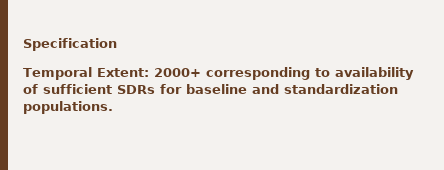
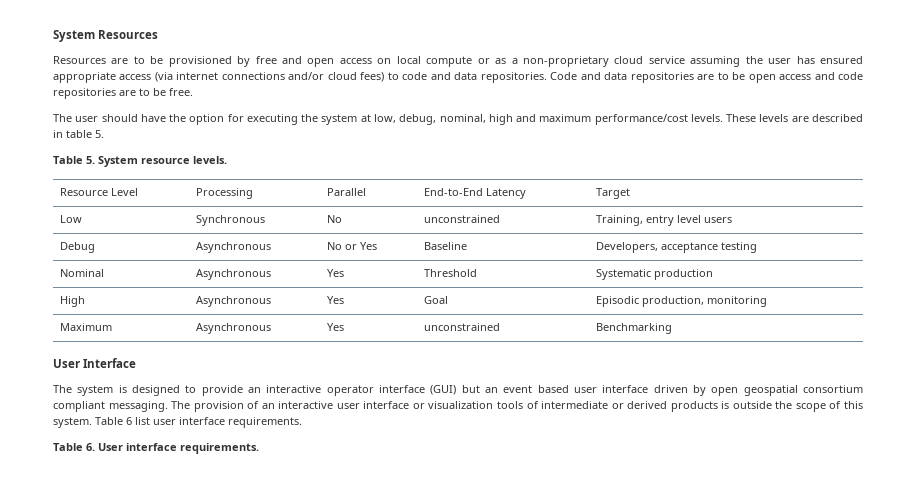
[23,38,117,51] [23,67,414,80] [23,84,398,94] [23,101,113,114] Specification // Temporal Extent: 2000+ corresponding to availability of sufficient SDRs for baseline and standardization populations. -> [53,30,159,42] [53,56,863,67] [53,72,864,83] [53,88,193,99] [53,114,863,125] [53,130,104,138] [53,156,227,167] [60,188,139,196] [196,188,254,199] [327,188,367,196] [424,188,527,199] [596,188,631,199] [60,215,83,223] [196,215,266,226] [327,215,343,223] [424,215,501,223] [596,215,733,226] [60,242,96,253] [196,242,272,253] [327,242,378,250] [424,242,468,250] [596,242,758,253] [60,269,105,277] [196,269,272,280] [327,269,345,277] [424,269,478,277] [596,269,714,280] [60,296,86,307] [196,296,272,307] [327,296,345,304] [424,296,449,304] [596,296,768,307] [60,323,113,331] [196,323,272,334] [327,323,345,331] [424,323,501,331] [596,323,673,334] [53,358,137,368] [53,385,864,396] [53,401,863,412] [53,417,302,428] [53,443,259,454] System Resources // Resources are to be provisioned by free and open access on local compute or as a non-proprietary cloud service assuming the user has ensured appropriate access (via internet connections and/or cloud fees) to code and data repositories. Code and data repositories are to be open access and code repositories are to be free. // The user should have the option for executing the system at low, debug, nominal, high and maximum performance/cost levels. These levels are described in table 5. // Table 5. System resource levels. // Resource Level | Processing | Parallel | End-to-End Latency | Target // Low | Synchronous | No | unconstrained | Training, entry level users // Debug | Asynchronous | No or Yes | Baseline | Developers, acceptance testing // Nominal | Asynchronous | Yes | Threshold | Systematic production // High | Asynchronous | Yes | Goal | Episodic production, monitoring // Maximum | Asynchronous | Yes | unconstrained | Benchmarking // User Interface // The system is designed to provide an interactive operator interface (GUI) but an event based user interface driven by open geospatial consortium compliant messaging. The provision of an interactive user interface or visualization tools of intermediate or derived products is outside the scope of this system. Table 6 list user interface requirements. // Table 6. User interface requirements.

